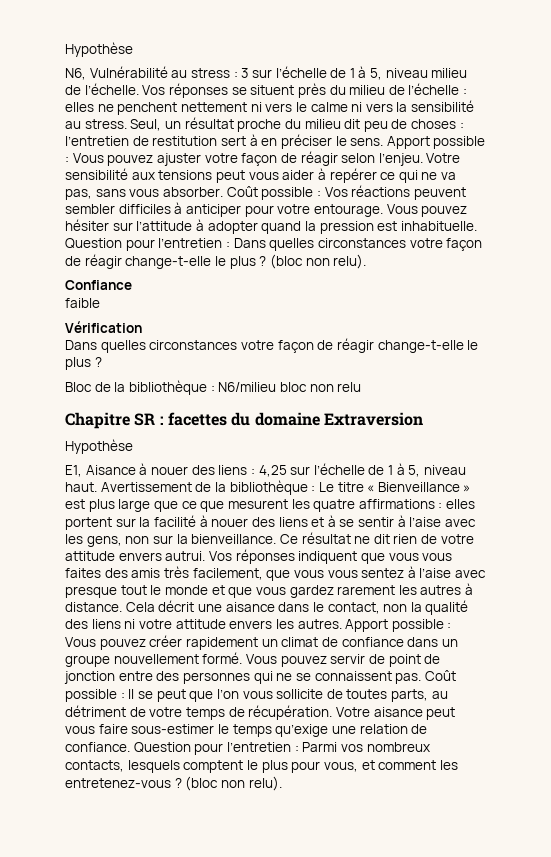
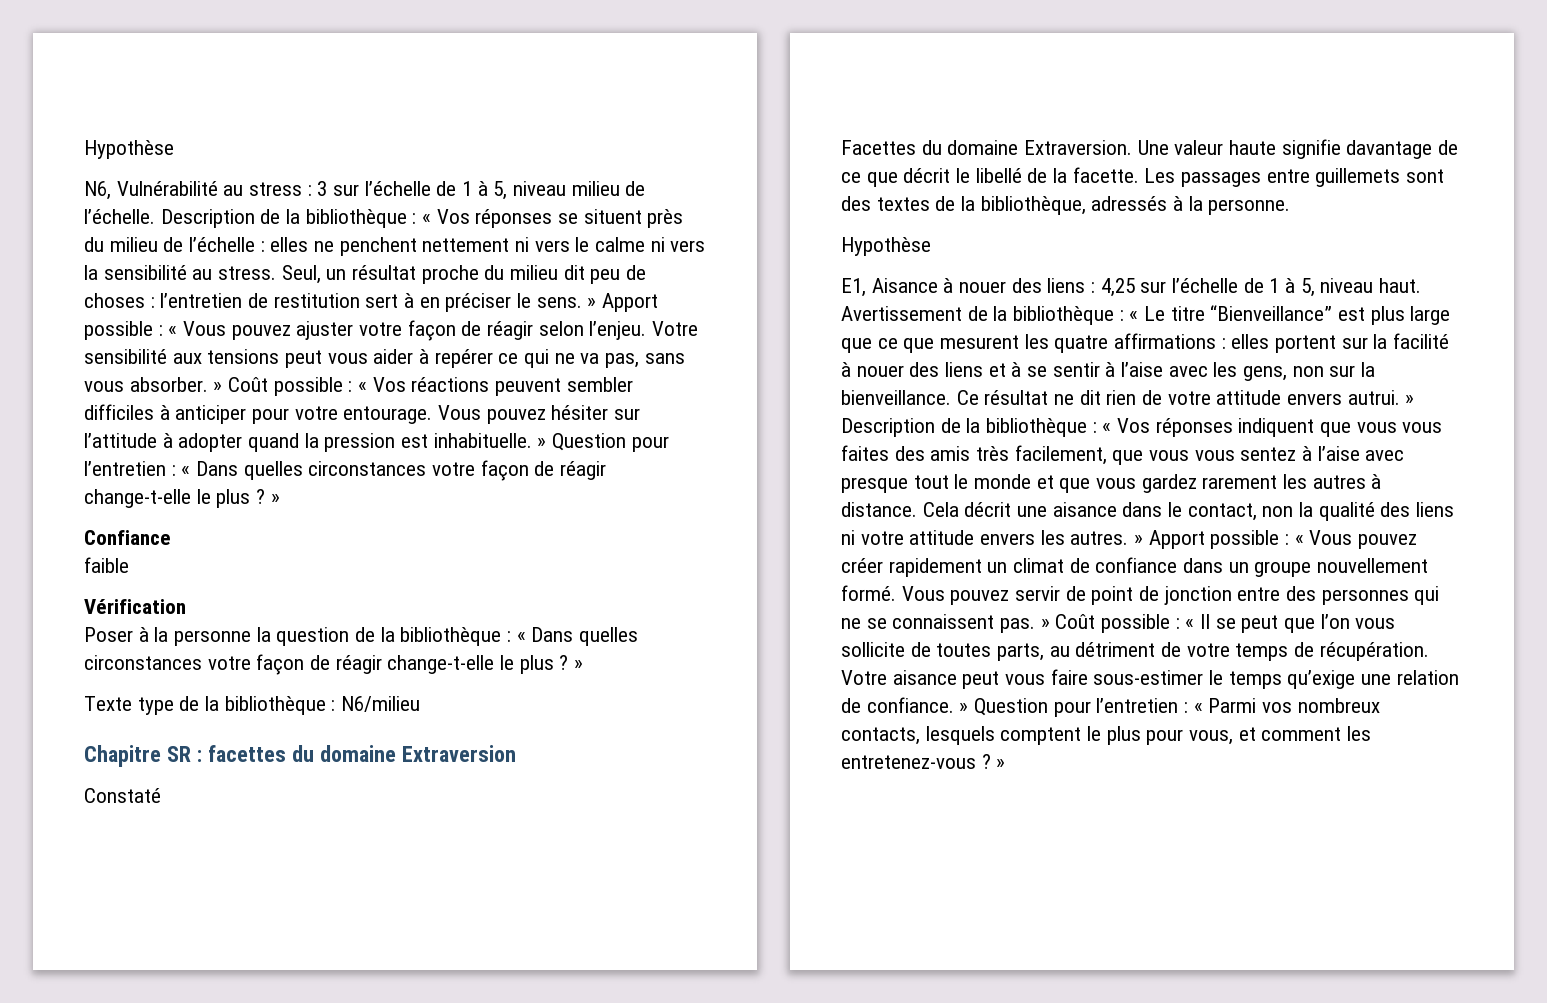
(139, 89) none -> [160,209,432,228] Description de la bibliothèque : «
[386,136,486,149] [65,156,69,163] Apport possible : -> [587,293,659,312] [84,321,178,340] » Apport possible : «
[226,186,321,200] Coût possible : -> [213,377,368,396] » Coût possible : «
[65,238,230,251] Question pour l’entretien : -> [537,433,669,452] [84,461,191,476] » Question pour l’entretien : «
[269,254,367,269] (bloc non relu). -> [270,494,280,504] »
(142, 327) none -> [84,627,526,646] Poser à la personne la question de la bibliothèque : «
[65,382,92,392] // Bloc -> [574,660,584,670] [84,696,174,715] » // Texte type
[279,382,362,392] bloc non relu -> (421, 704) none
(423, 419) none -> [84,788,161,803] [841,139,1459,159] [841,167,1445,187] [841,196,1291,215] // Constaté // Facettes du domaine Extraversion. Une valeur haute signifie davantage de ce que décrit le libellé de la facette. Les passages entre guillemets sont des textes de la bibliothèque, adressés à la personne.
(316, 488) none -> [1129,311,1139,321] «
[367,482,471,492] « Bienveillance » -> [1210,305,1333,321] “Bienveillance”
(206, 556) none -> [1405,395,1415,405] [841,418,1112,437] » Description de la bibliothèque : «
[345,619,452,632] Apport possible : -> [1134,530,1304,549] » Apport possible : «
[424,670,456,681] [65,689,125,702] Coût possible : -> [1040,614,1195,633] » Coût possible : «
[133,742,299,755] Question pour l’entretien : -> [959,698,1203,717] » Question pour l’entretien : «
[185,776,282,791] (bloc non relu). -> [996,759,1006,769] »

